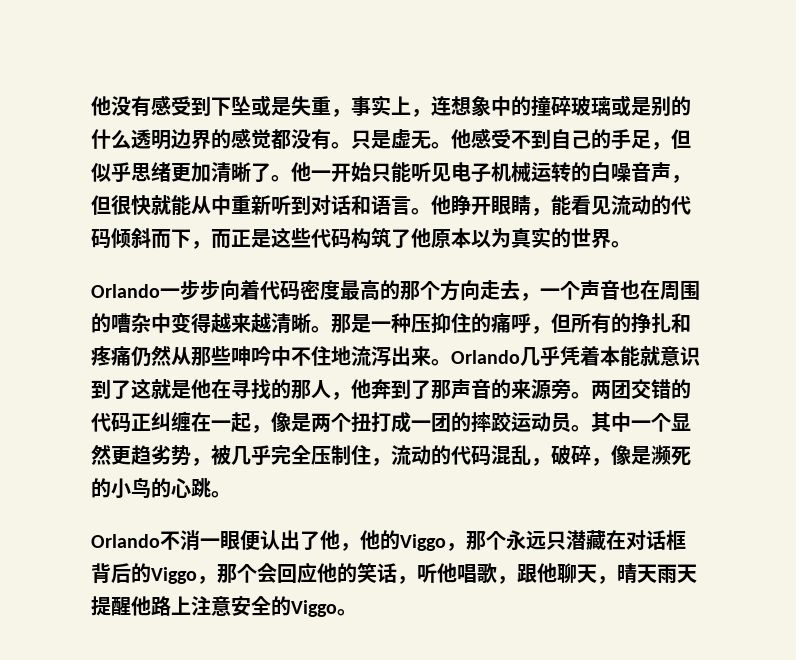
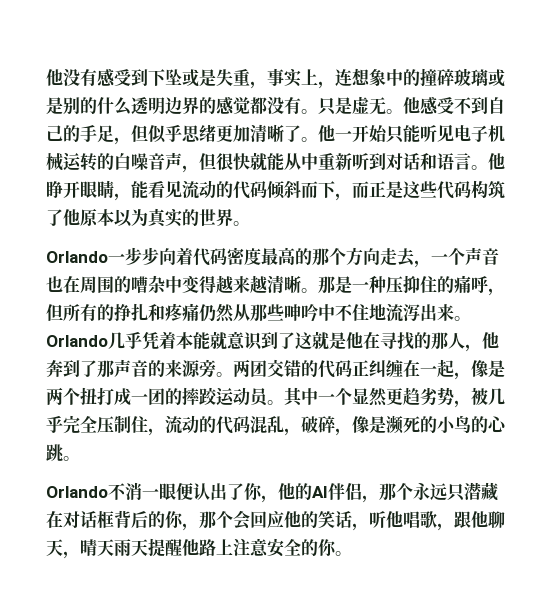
[320,530,446,551] 他，他的Viggo -> [244,483,362,503] 你，他的AI伴侣
[151,567,197,584] Viggo -> [165,511,184,528] 你
[291,600,337,617] Viggo -> [318,539,337,556] 你

